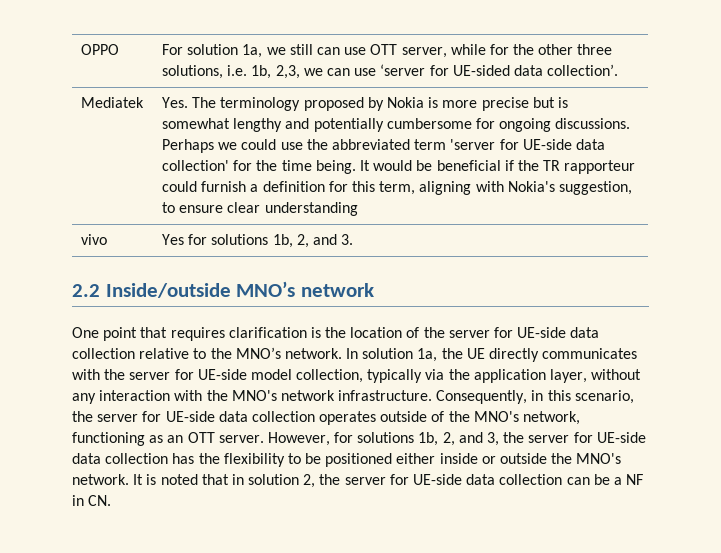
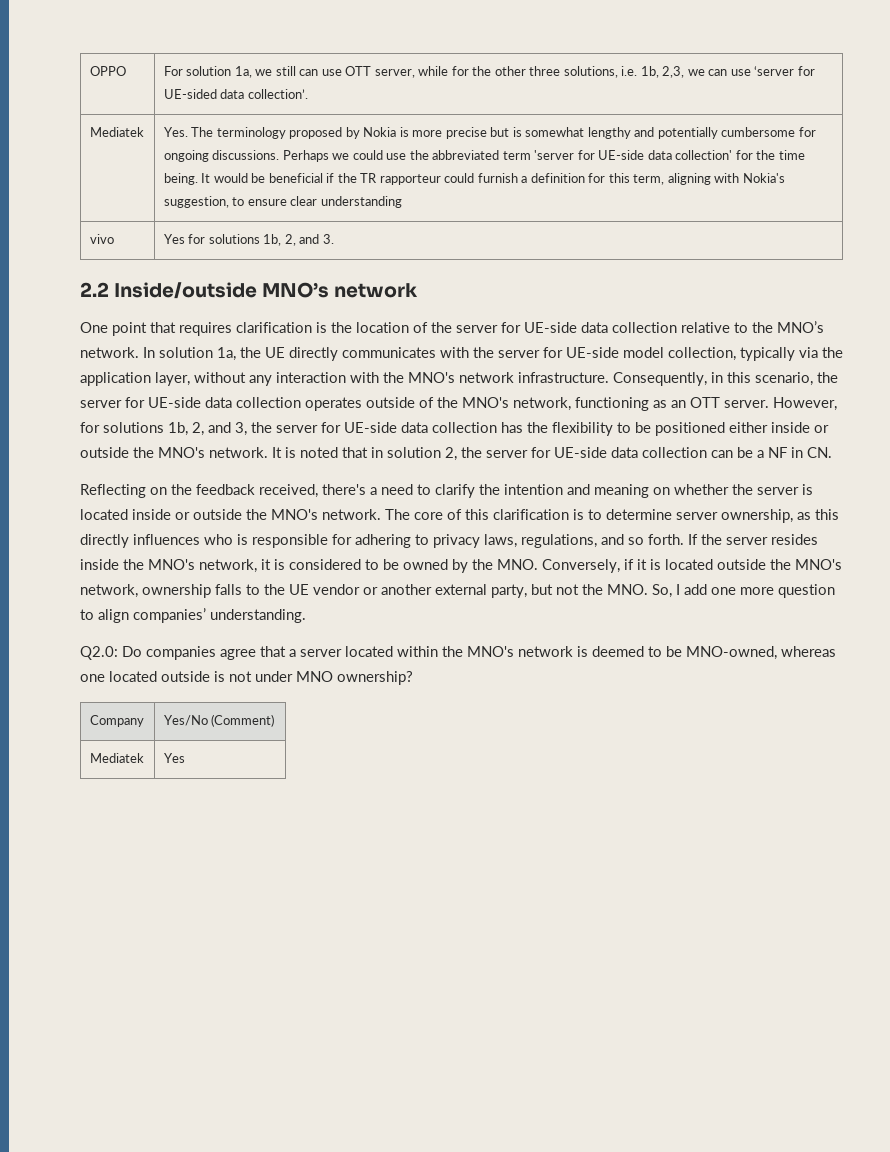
(112, 500) none -> [80,484,813,498] [80,509,839,523] [80,534,818,548] [80,559,842,573] [80,584,835,598] [80,608,306,623] [80,646,836,660] [80,671,413,685] [89,715,144,727] [163,714,275,727] [89,753,144,763] [163,753,185,763] // Reflecting on the feedback received, there's a need to clarify the intention and meaning on whether the server is located inside or outside the MNO's network. The core of this clarification is to determine server ownership, as this directly influences who is responsible for adhering to privacy laws, regulations, and so forth. If the server resides inside the MNO's network, it is considered to be owned by the MNO. Conversely, if it is located outside the MNO's network, ownership falls to the UE vendor or another external party, but not the MNO. So, I add one more question to align companies’ understanding. // Q2.0: Do companies agree that a server located within the MNO's network is deemed to be MNO-owned, whereas one located outside is not under MNO ownership? // Company | Yes/No (Comment) // Mediatek | Yes

